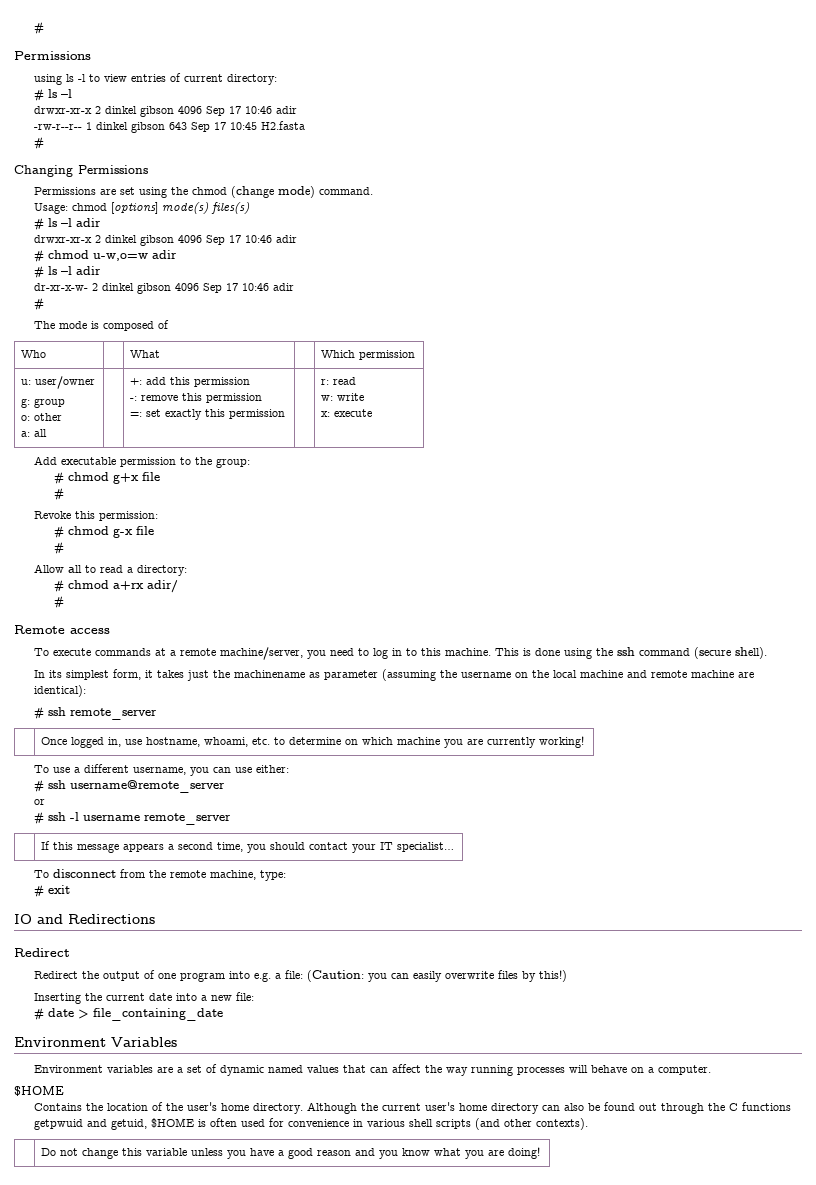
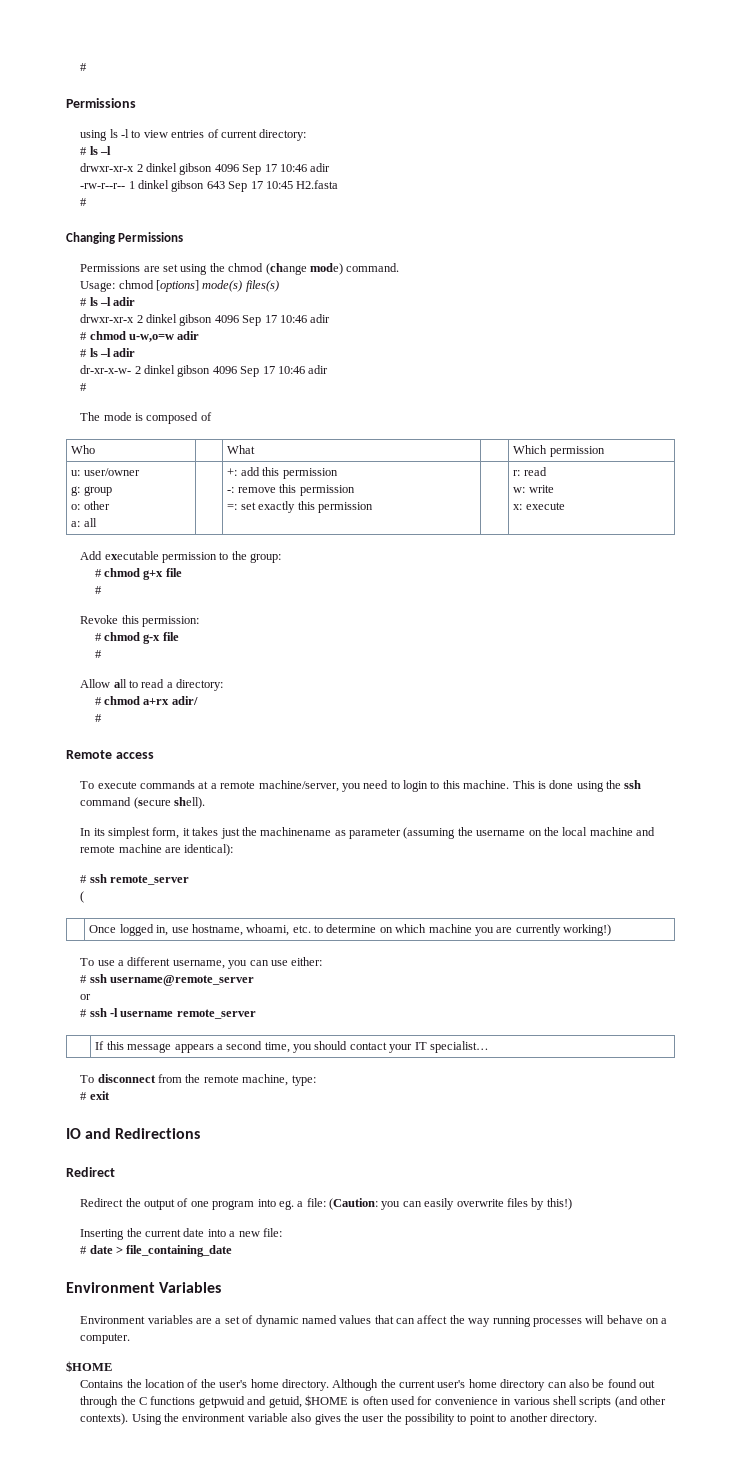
[373,648,403,659] log in -> [403,780,429,792] login
(158, 714) none -> [80,891,85,903] // (
[539,736,585,748] working! -> [563,924,612,936] working!)
[254,972,272,982] e.g. -> [278,1200,294,1210] eg.
[41,1147,541,1159] // | Do not change this variable unless you have a good reason and you know what you are doing! -> [131,1413,597,1425] Using the environment variable also gives the user the possibility to point to another directory.

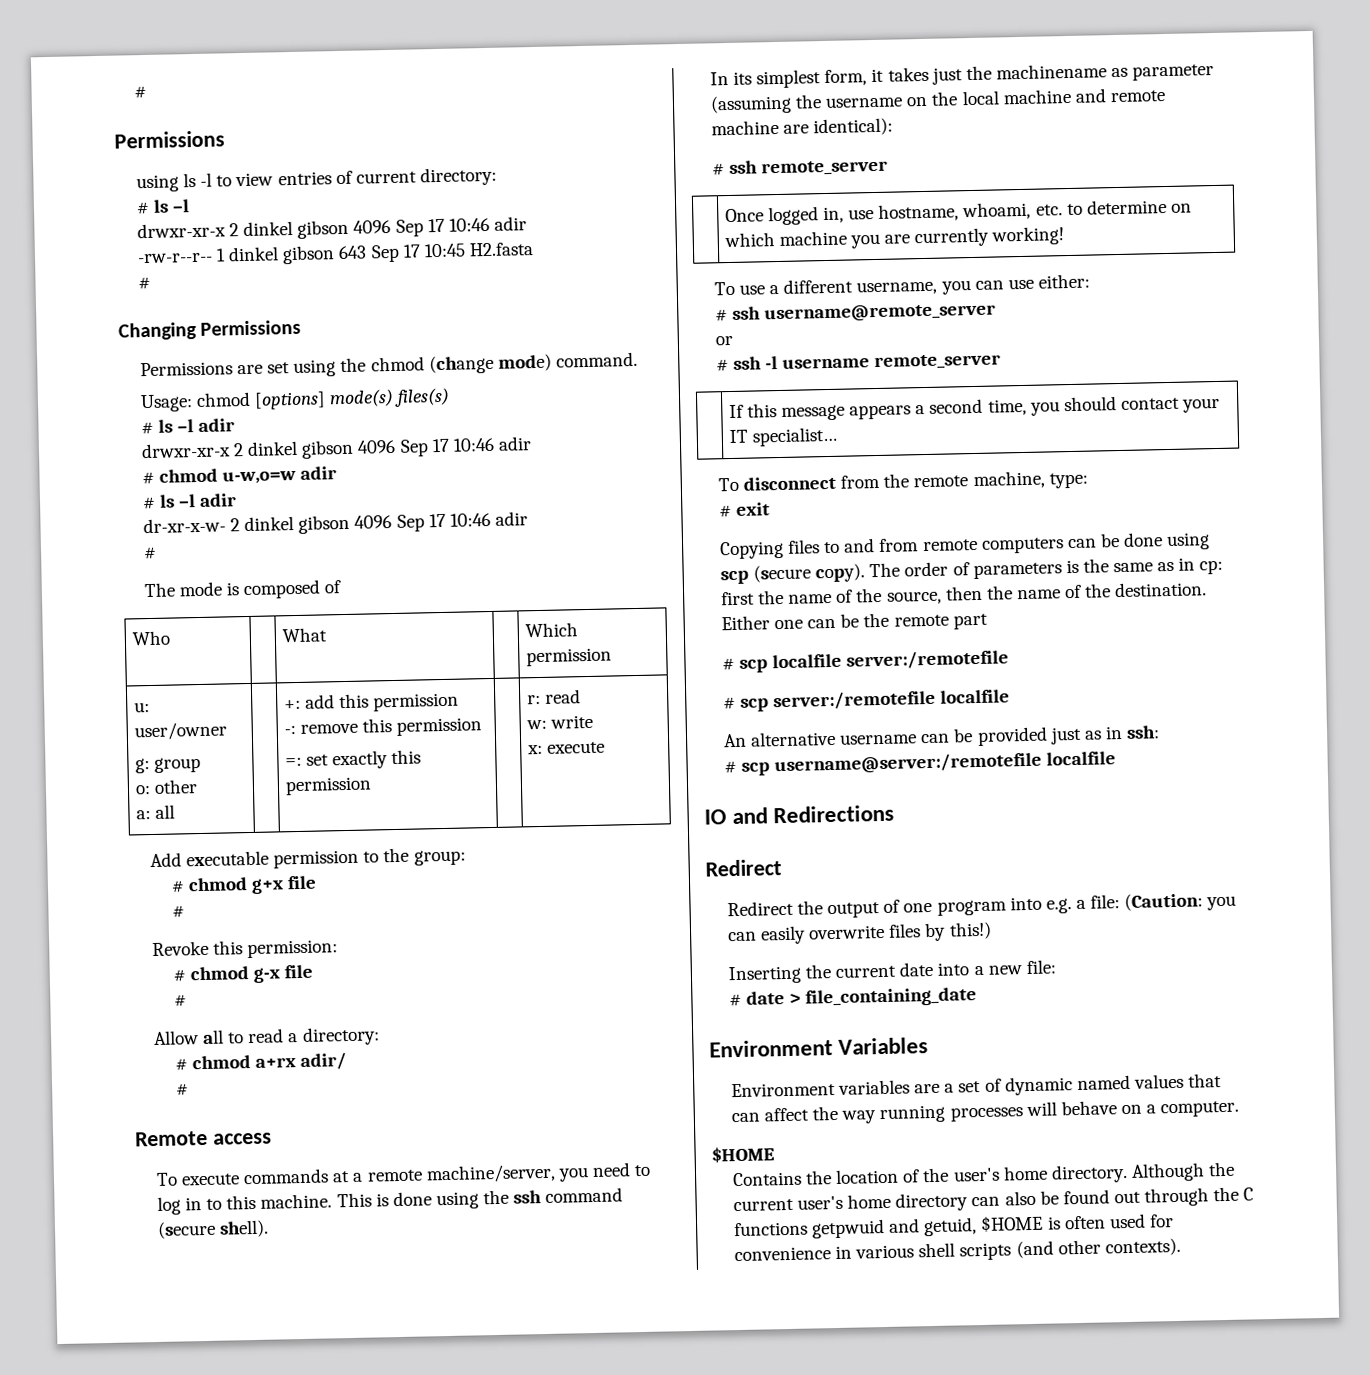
[403,780,429,792] login -> [156,1196,203,1215] log in
[80,891,85,903] // ( -> (889, 168) none
[563,924,612,936] working!) -> [991,226,1065,246] working!
(110, 1095) none -> [719,532,1211,560] [719,557,1224,585] [720,581,1208,606] [720,612,988,631] [721,649,1010,673] [722,689,1011,712] [722,725,1161,748] [723,751,1117,776] // Copying files to and from remote computers can be done using scp (secure copy). The order of parameters is the same as in cp: first the name of the source, then the name of the destination. Either one can be the remote part // # scp localfile server:/remotefile // # scp server:/remotefile localfile // An alternative username can be provided just as in ssh: // # scp username@server:/remotefile localfile
[278,1200,294,1210] eg. -> [1045,898,1072,914] e.g.
[131,1413,597,1425] Using the environment variable also gives the user the possibility to point to another directory. -> (1181, 1247) none

